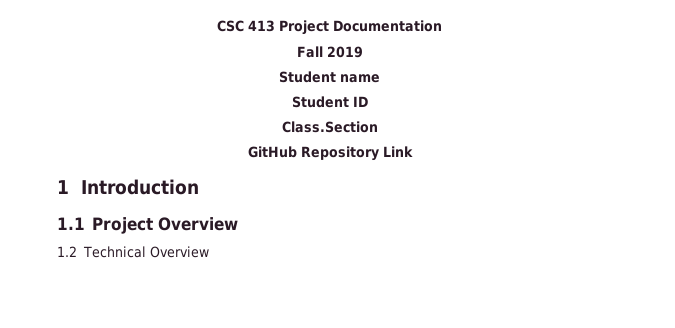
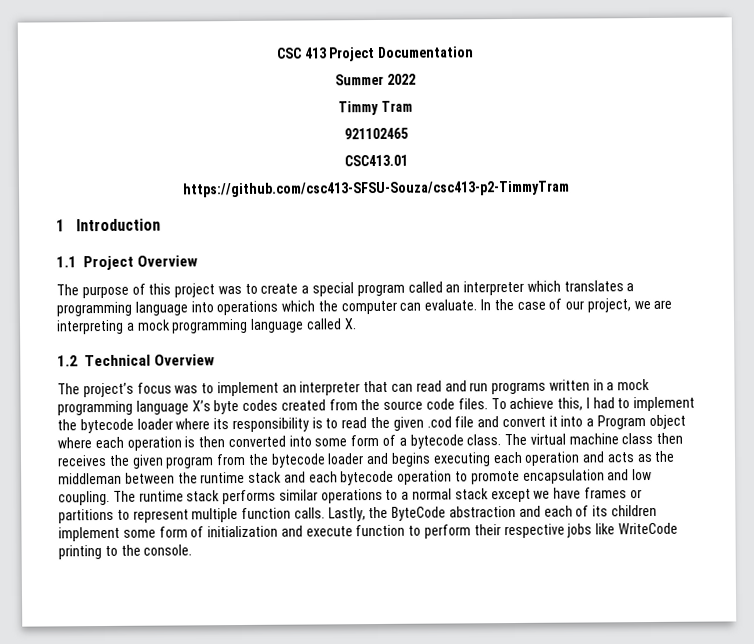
[296,46,363,58] [279,71,380,83] [291,96,368,108] [281,121,378,133] [247,146,413,161] Fall 2019 // Student name // Student ID // Class.Section // GitHub Repository Link -> [335,73,416,86] [338,100,413,116] [343,127,408,140] [343,154,408,167] [182,180,570,198] Summer 2022 // Timmy Tram // 921102465 // CSC413.01 // https://github.com/csc413-SFSU-Souza/csc413-p2-TimmyTram
[57,246,209,258] 1.2 Technical Overview -> [56,280,635,299] [56,298,673,317] [56,318,357,335] [57,354,216,367] [57,378,651,398] [57,396,696,416] [57,414,686,434] [57,432,684,451] [57,450,676,469] [58,468,653,486] [58,487,642,506] [58,504,657,524] [58,522,678,542] [58,544,193,560] The purpose of this project was to create a special program called an interpreter which translates a programming language into operations which the computer can evaluate. In the case of our project, we are interpreting a mock programming language called X. // 1.2 Technical Overview // The project’s focus was to implement an interpreter that can read and run programs written in a mock programming language X’s byte codes created from the source code files. To achieve this, I had to implement the bytecode loader where its responsibility is to read the given .cod file and convert it into a Program object where each operation is then converted into some form of a bytecode class. The virtual machine class then receives the given program from the bytecode loader and begins executing each operation and acts as the middleman between the runtime stack and each bytecode operation to promote encapsulation and low coupling. The runtime stack performs similar operations to a normal stack except we have frames or partitions to represent multiple function calls. Lastly, the ByteCode abstraction and each of its children implement some form of initialization and execute function to perform their respective jobs like WriteCode printing to the console.

